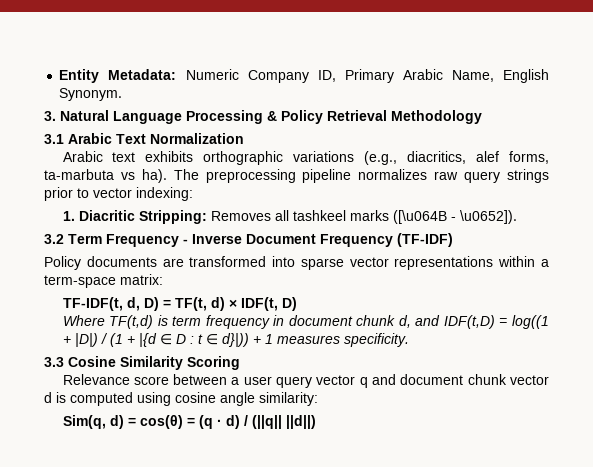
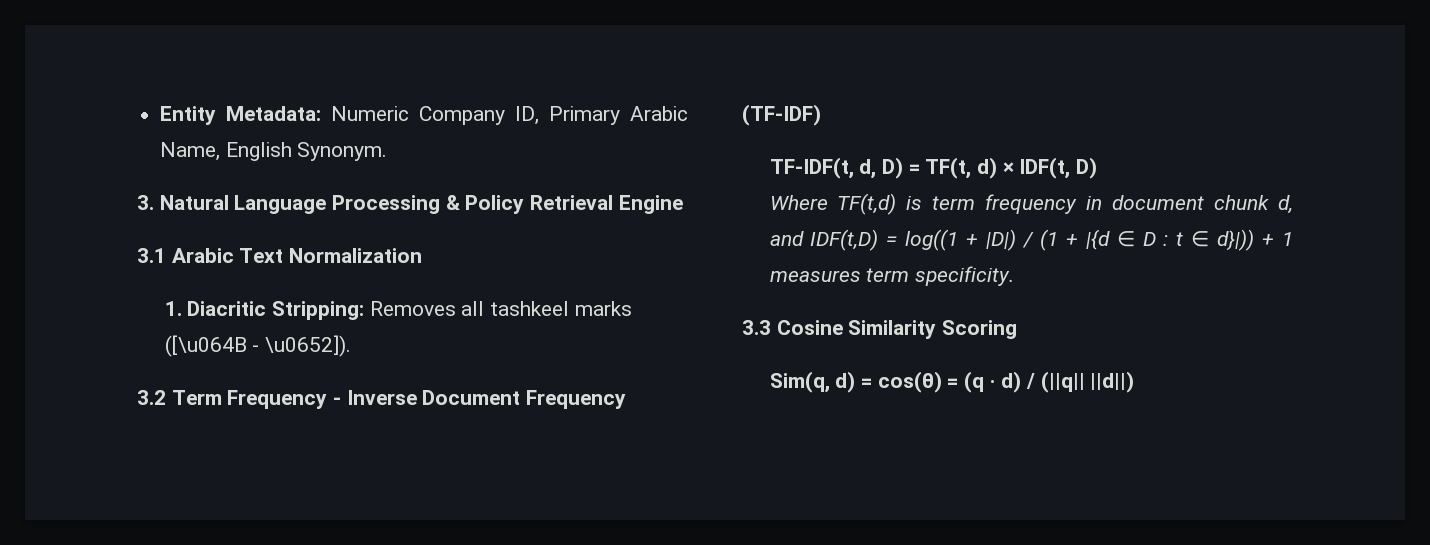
[391,110,482,124] Methodology -> [618,195,683,214] Engine
[62,151,550,165] [44,169,550,183] [44,187,193,201] // Arabic text exhibits orthographic variations (e.g., diacritics, alef forms, ta-marbuta vs ha). The preprocessing pipeline normalizes raw query strings prior to vector indexing: -> (423, 255) none
[44,256,549,270] [44,274,163,288] // Policy documents are transformed into sparse vector representations within a term-space matrix: -> (821, 115) none
(340, 339) none -> [866,268,910,282] term
[62,374,550,388] [44,392,318,406] // Relevance score between a user query vector q and document chunk vector d is computed using cosine angle similarity: -> (1018, 329) none

